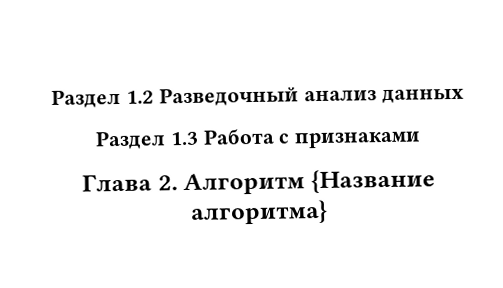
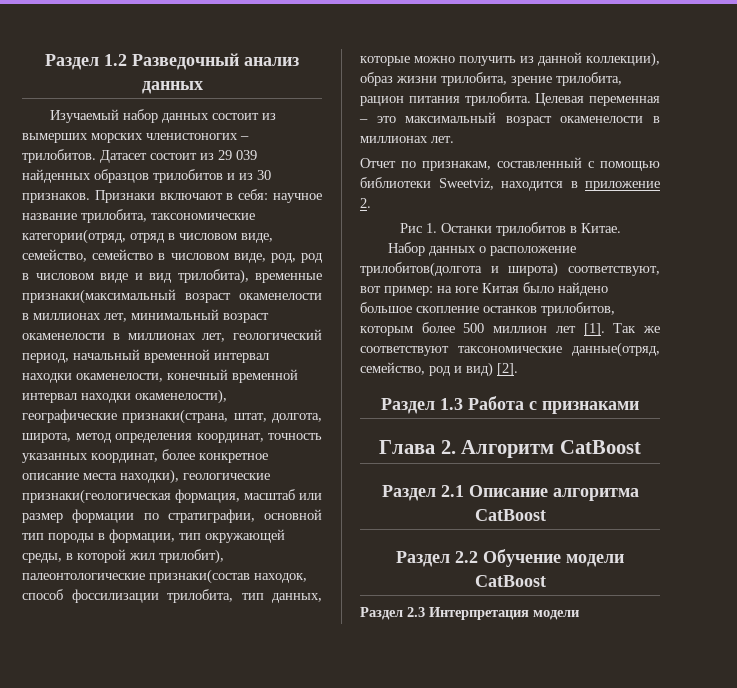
(464, 95) none -> [49,109,276,123] [22,133,249,143] [22,149,257,163] [22,169,271,183] [22,189,323,203] [22,209,255,223] [22,229,273,244] [22,249,323,263] [22,269,322,284] [22,289,322,304] [22,309,269,323] [22,329,322,342] [22,349,269,363] [22,369,298,383] [22,389,227,404] [22,409,322,424] [22,433,322,443] [22,449,268,463] [22,469,270,484] [22,489,322,504] [22,509,322,523] [22,529,285,543] [22,549,224,564] [22,569,307,584] [22,589,322,603] [360,52,660,67] [360,72,622,86] [360,92,660,106] [359,112,660,126] [360,136,454,143] [360,157,660,171] [360,177,660,191] [360,198,371,208] [399,222,621,236] [387,242,576,256] [360,262,660,277] [360,282,608,296] [360,302,615,316] [360,322,660,336] [360,342,660,357] [360,362,518,377] // Изучаемый набор данных состоит из вымерших морских членистоногих – трилобитов. Датасет состоит из 29 039 найденных образцов трилобитов и из 30 признаков. Признаки включают в себя: научное название трилобита, таксономические категории(отряд, отряд в числовом виде, семейство, семейство в числовом виде, род, род в числовом виде и вид трилобита), временные признаки(максимальный возраст окаменелости в миллионах лет, минимальный возраст окаменелости в миллионах лет, геологический период, начальный временной интервал находки окаменелости, конечный временной интервал находки окаменелости), географические признаки(страна, штат, долгота, широта, метод определения координат, точность указанных координат, более конкретное описание места находки), геологические признаки(геологическая формация, масштаб или размер формации по стратиграфии, основной тип породы в формации, тип окружающей среды, в которой жил трилобит), палеонтологические признаки(состав находок, способ фоссилизации трилобита, тип данных, которые можно получить из данной коллекции), образ жизни трилобита, зрение трилобита, рацион питания трилобита. Целевая переменная – это максимальный возраст окаменелости в миллионах лет. // Отчет по признакам, составленный с помощью библиотеки Sweetviz, находится в приложение 2. // Рис 1. Останки трилобитов в Китае. // Набор данных о расположение трилобитов(долгота и широта) соответствуют, вот пример: на юге Китая было найдено большое скопление останков трилобитов, которым более 500 миллион лет [1]. Так же соответствуют таксономические данные(отряд, семейство, род и вид) [2].
[311,168,436,194] [190,199,328,225] {Название алгоритма} -> [559,440,641,454] [381,485,639,501] [474,509,546,521] [396,549,624,567] [474,575,546,587] [360,607,579,620] CatBoost // Раздел 2.1 Описание алгоритма CatBoost // Раздел 2.2 Обучение модели CatBoost // Раздел 2.3 Интерпретация модели

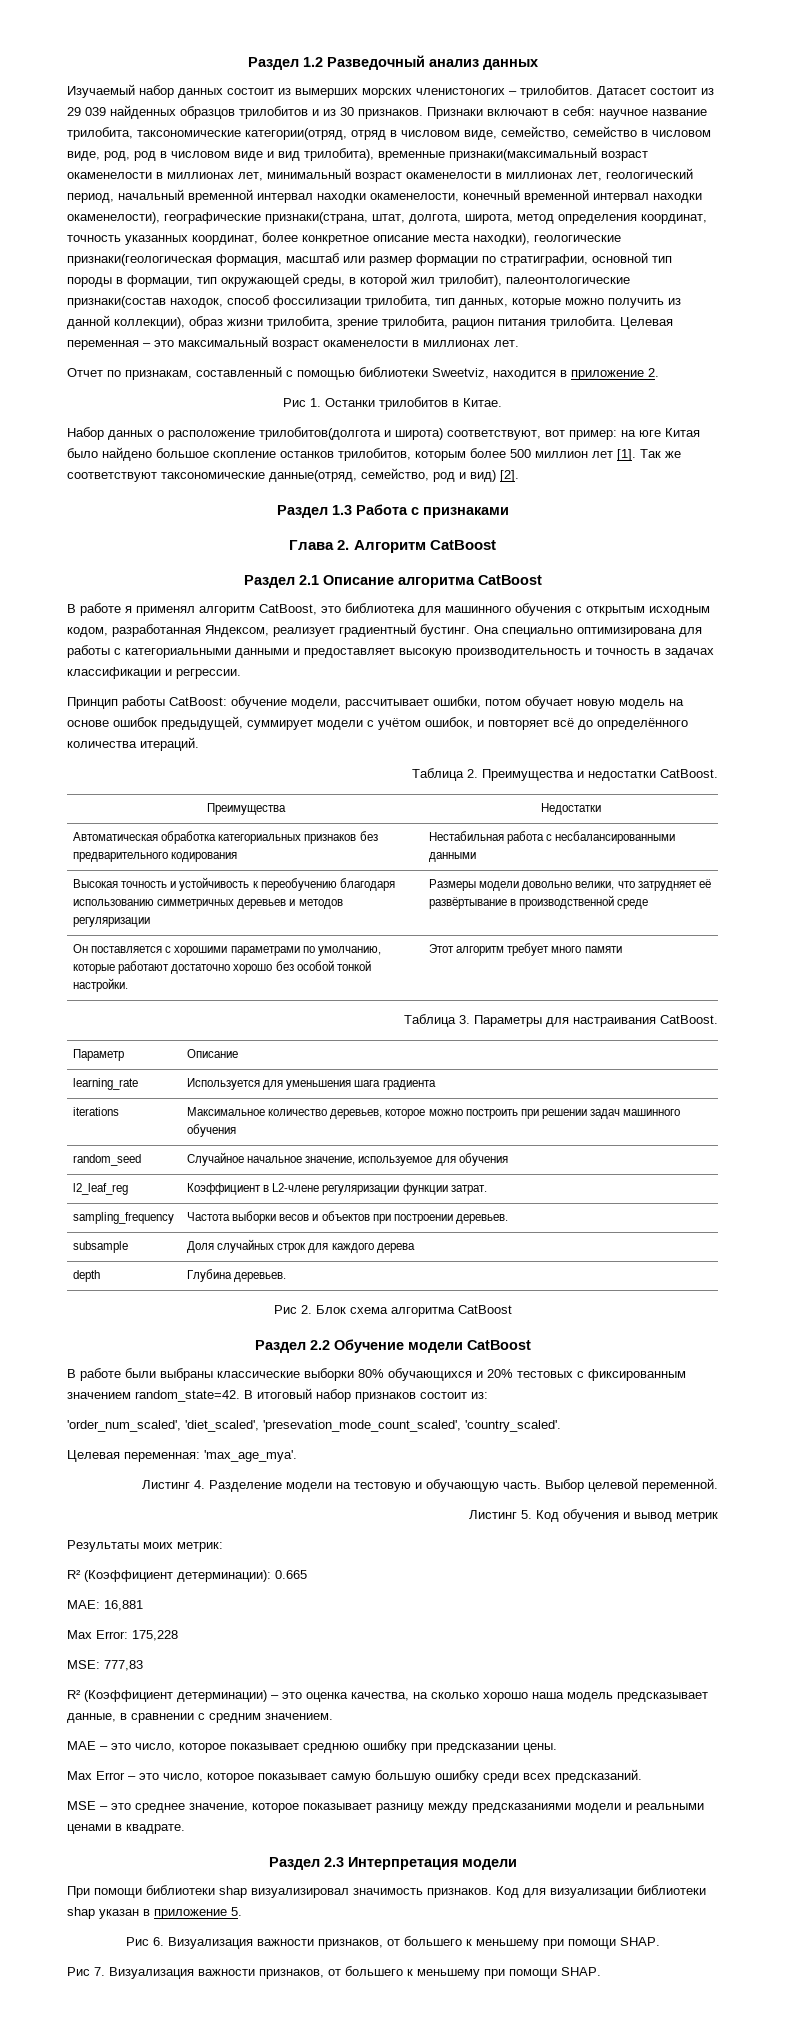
(546, 515) none -> [67,603,710,616] [67,623,702,637] [67,645,714,658] [67,667,241,679] [67,696,684,709] [67,716,688,730] [67,737,199,751] [412,768,718,781] [206,803,286,815] [540,803,601,815] [73,831,378,844] [73,852,238,862] [429,831,676,844] [429,852,477,862] [73,877,395,891] [73,899,343,909] [73,917,151,927] [429,879,711,891] [429,895,649,909] [73,944,381,956] [73,960,371,974] [73,978,129,992] [429,943,622,956] [404,1014,718,1027] [73,1049,125,1061] [187,1049,239,1058] [73,1078,139,1090] [187,1078,436,1090] [73,1107,120,1116] [187,1107,681,1119] [187,1124,237,1137] [73,1154,142,1166] [187,1152,508,1166] [73,1183,129,1195] [187,1183,487,1195] [73,1212,175,1224] [187,1211,508,1224] [73,1241,129,1253] [187,1239,415,1253] [73,1270,101,1282] [187,1269,287,1282] [273,1305,512,1317] // В работе я применял алгоритм CatBoost, это библиотека для машинного обучения с открытым исходным кодом, разработанная Яндексом, реализует градиентный бустинг. Она специально оптимизирована для работы с категориальными данными и предоставляет высокую производительность и точность в задачах классификации и регрессии. // Принцип работы CatBoost: обучение модели, рассчитывает ошибки, потом обучает новую модель на основе ошибок предыдущей, суммирует модели с учётом ошибок, и повторяет всё до определённого количества итераций. // Таблица 2. Преимущества и недостатки CatBoost. // Преимущества | Недостатки // Автоматическая обработка категориальных признаков без предварительного кодирования | Нестабильная работа с несбалансированными данными // Высокая точность и устойчивость к переобучению благодаря использованию симметричных деревьев и методов регуляризации | Размеры модели довольно велики, что затрудняет её развёртывание в производственной среде // Он поставляется с хорошими параметрами по умолчанию, которые работают достаточно хорошо без особой тонкой настройки. | Этот алгоритм требует много памяти // Таблица 3. Параметры для настраивания CatBoost. // Параметр | Описание // learning_rate | Используется для уменьшения шага градиента // iterations | Максимальное количество деревьев, которое можно построить при решении задач машинного обучения // random_seed | Случайное начальное значение, используемое для обучения // l2_leaf_reg | Коэффициент в L2-члене регуляризации функции затрат. // sampling_frequency | Частота выборки весов и объектов при построении деревьев. // subsample | Доля случайных строк для каждого дерева // depth | Глубина деревьев. // Рис 2. Блок схема алгоритма CatBoost
[360,607,579,620] Раздел 2.3 Интерпретация модели -> [67,1368,686,1381] [67,1388,488,1402] [67,1420,561,1432] [67,1450,297,1462] [142,1478,718,1492] [469,1509,718,1522] [67,1540,223,1552] [67,1570,307,1582] [67,1600,143,1611] [67,1630,178,1641] [67,1660,143,1671] [67,1690,708,1702] [67,1713,333,1723] [67,1740,557,1753] [67,1769,642,1783] [67,1801,704,1813] [67,1824,185,1834] [268,1857,517,1870] [67,1885,706,1898] [67,1907,242,1919] [125,1936,660,1949] [67,1966,601,1979] В работе были выбраны классические выборки 80% обучающихся и 20% тестовых с фиксированным значением random_state=42. В итоговый набор признаков состоит из: // 'order_num_scaled', 'diet_scaled', 'presevation_mode_count_scaled', 'country_scaled'. // Целевая переменная: 'max_age_mya'. // Листинг 4. Разделение модели на тестовую и обучающую часть. Выбор целевой переменной. // Листинг 5. Код обучения и вывод метрик // Результаты моих метрик: // R² (Коэффициент детерминации): 0.665 // MAE: 16,881 // Max Error: 175,228 // MSE: 777,83 // R² (Коэффициент детерминации) – это оценка качества, на сколько хорошо наша модель предсказывает данные, в сравнении с средним значением. // MAE – это число, которое показывает среднюю ошибку при предсказании цены. // Max Error – это число, которое показывает самую большую ошибку среди всех предсказаний. // MSE – это среднее значение, которое показывает разницу между предсказаниями модели и реальными ценами в квадрате. // Раздел 2.3 Интерпретация модели // При помощи библиотеки shap визуализировал значимость признаков. Код для визуализации библиотеки shap указан в приложение 5. // Рис 6. Визуализация важности признаков, от большего к меньшему при помощи SHAP. // Рис 7. Визуализация важности признаков, от большего к меньшему при помощи SHAP.

